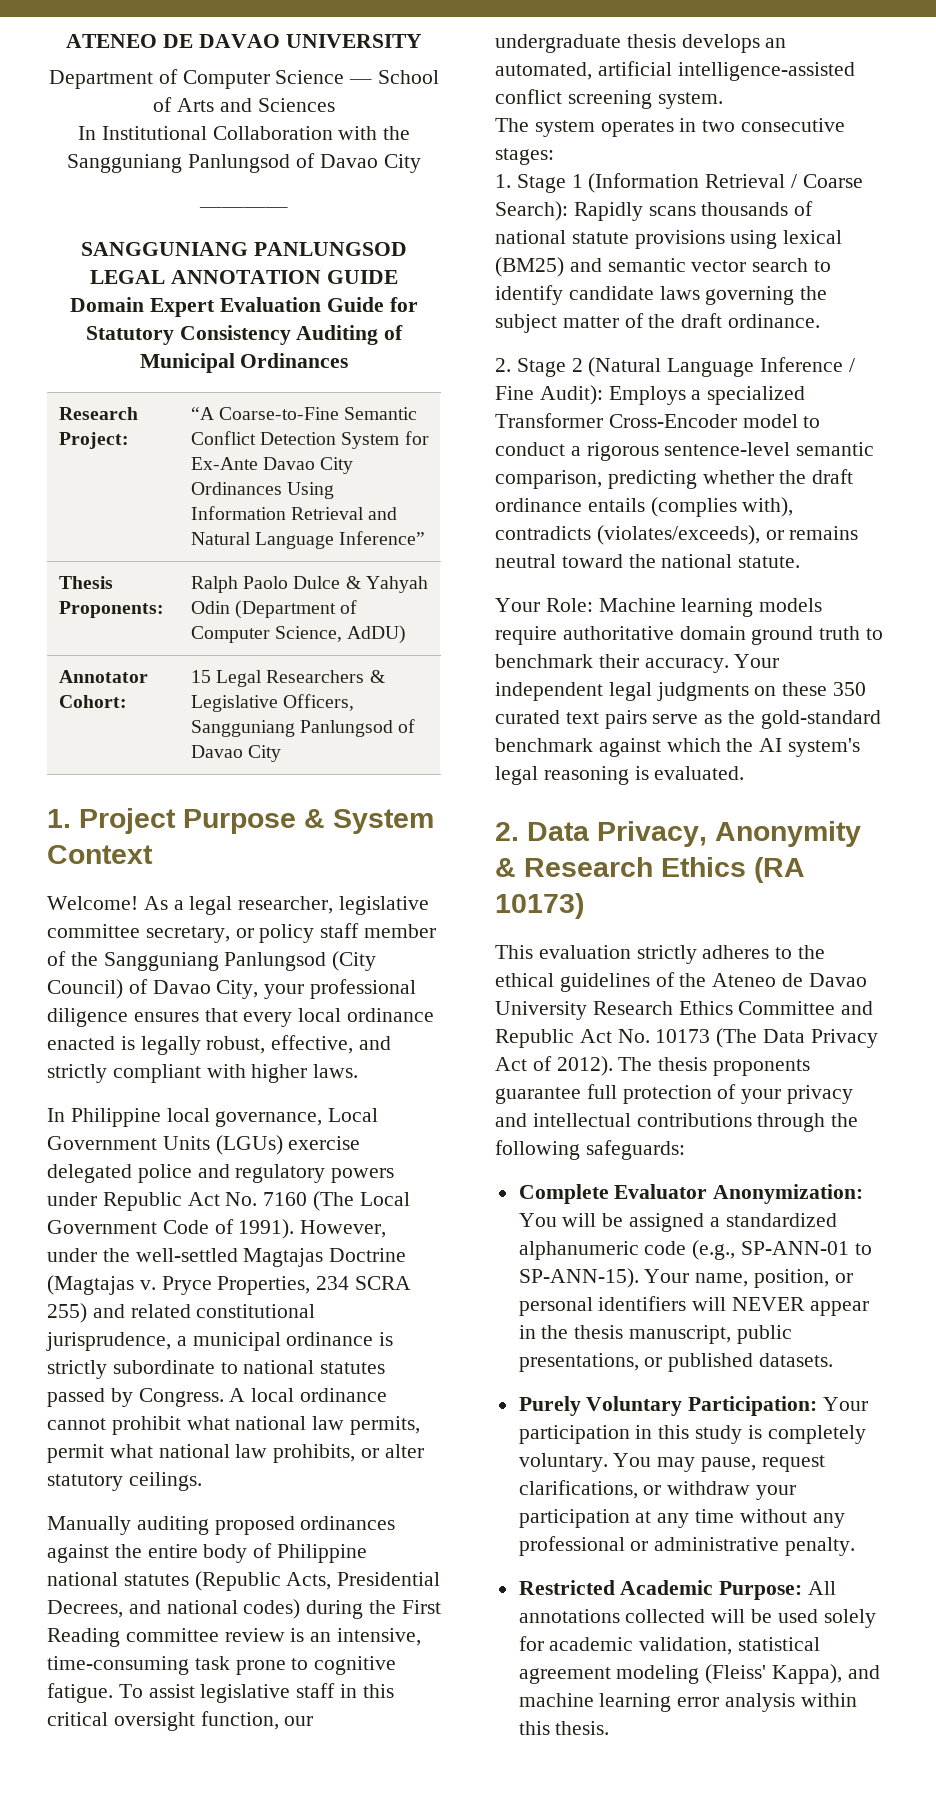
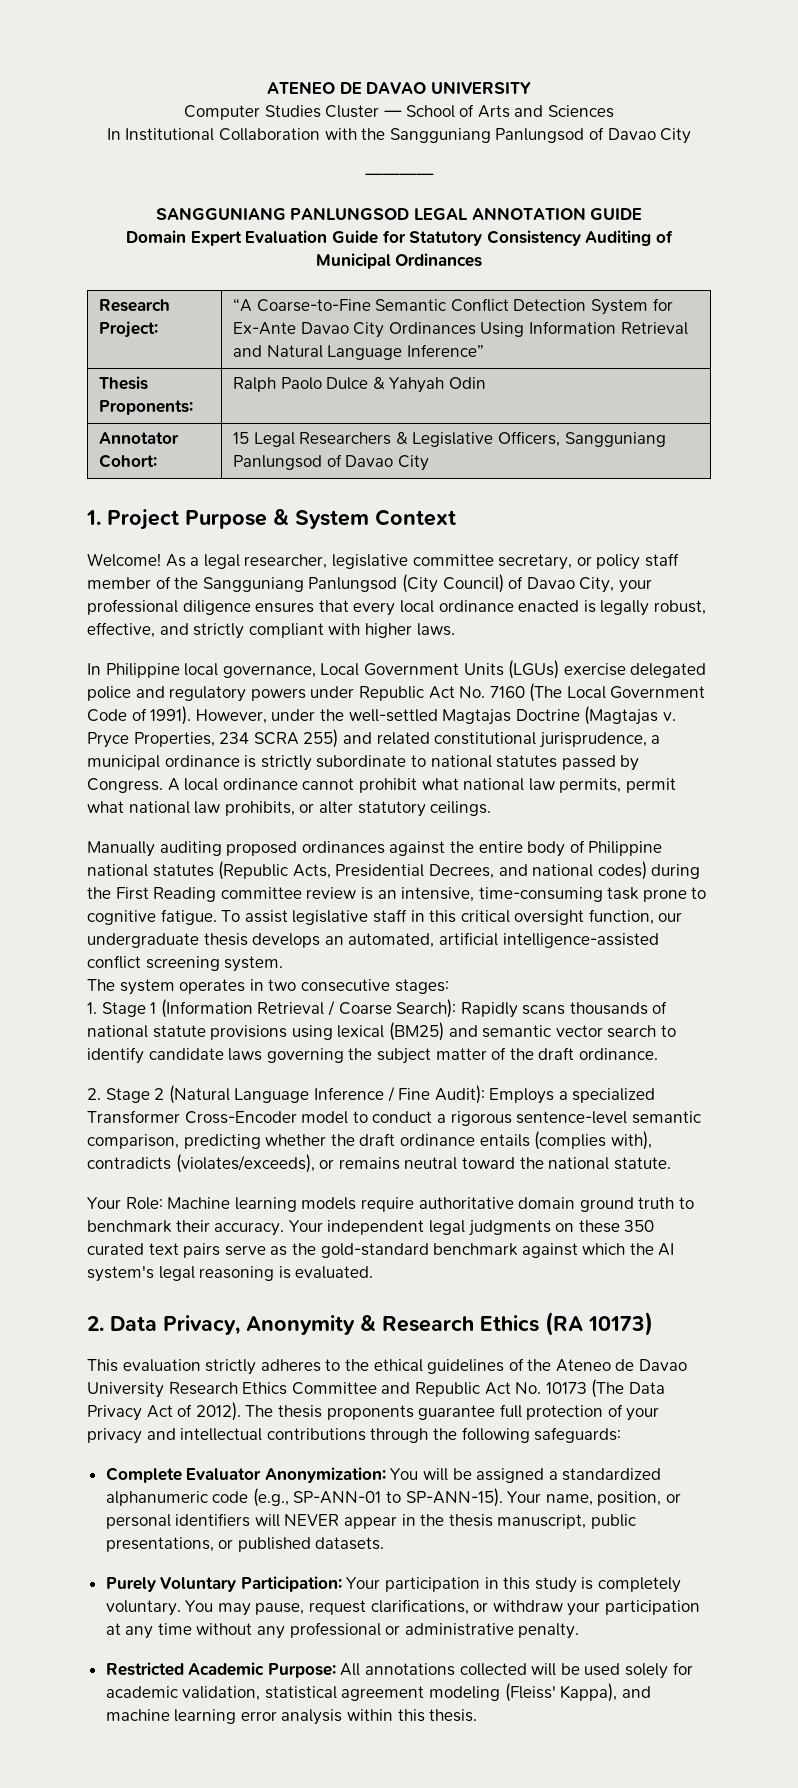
[48,69,345,89] Department of Computer Science -> [184,105,380,120] Computer Studies Cluster
[235,600,358,619] [190,625,407,644] (Department of Computer Science, AdDU) -> (487, 383) none

